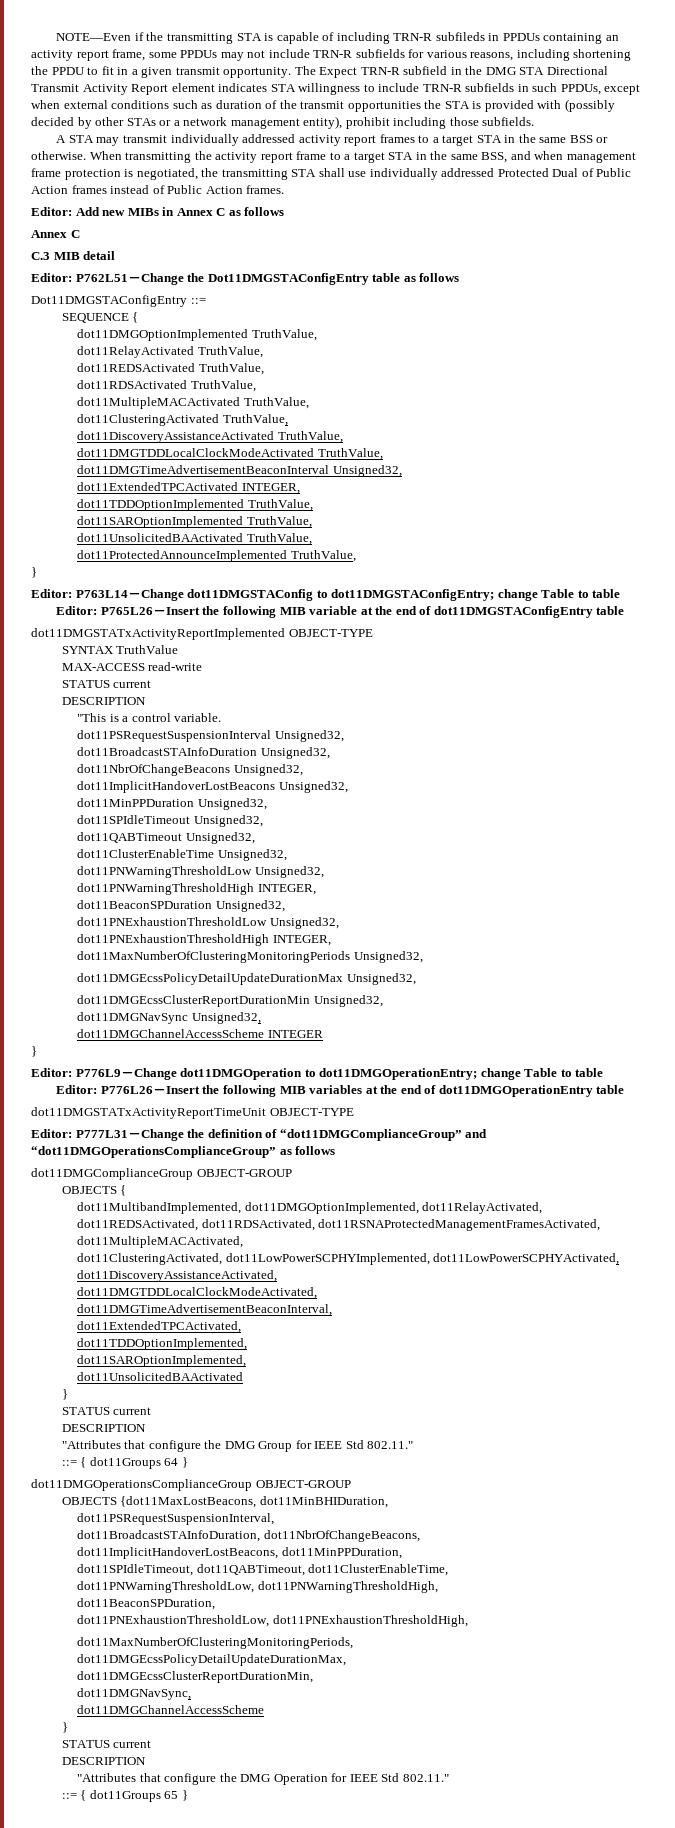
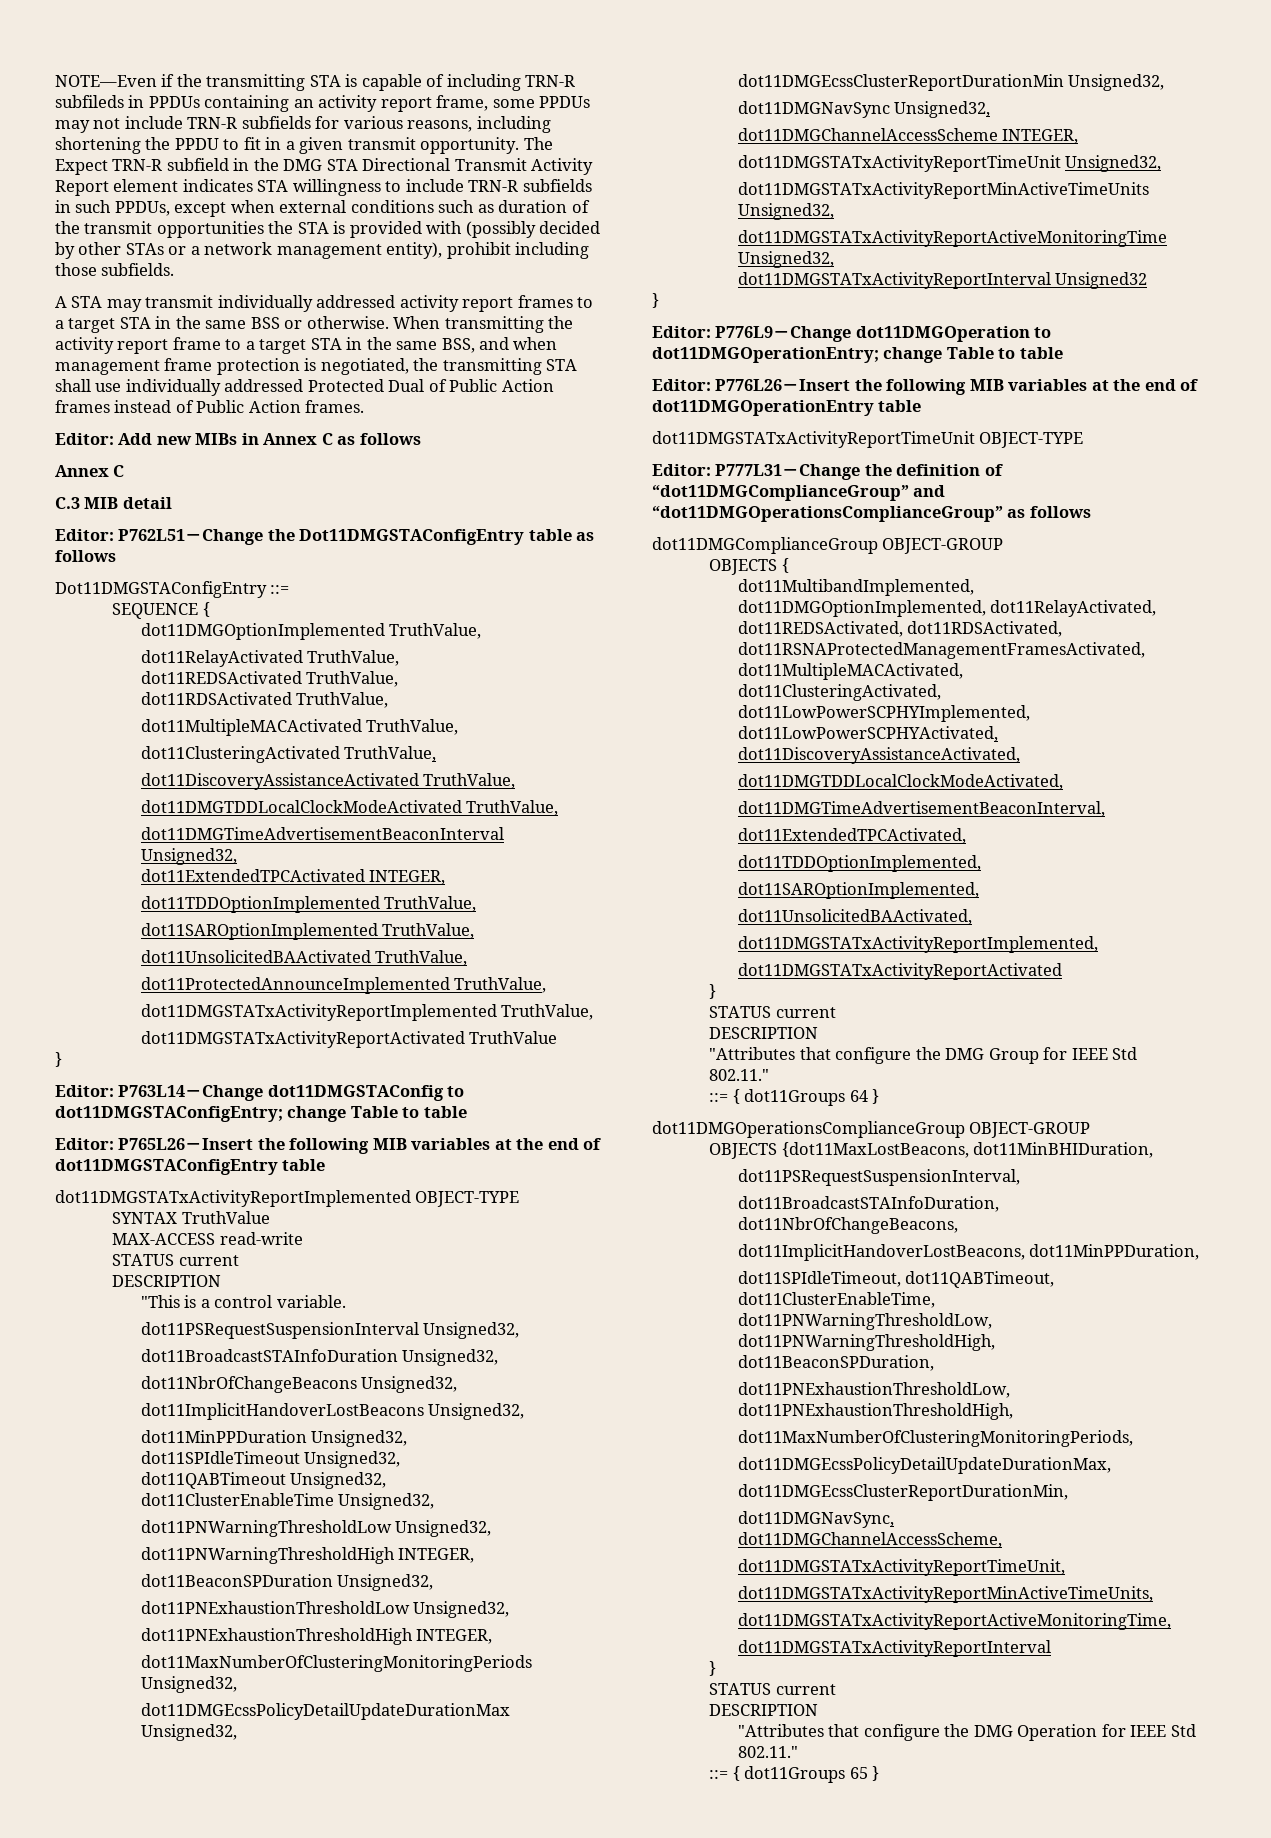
(356, 556) none -> [140,1004,594,1021] [140,1031,558,1048] // dot11DMGSTATxActivityReportImplemented TruthValue, // dot11DMGSTATxActivityReportActivated TruthValue
[309,606,358,615] variable -> [411,1138,491,1150] variables
[267,1030,323,1038] INTEGER -> [1002,129,1079,144] [737,155,1162,172] [737,182,1149,199] [737,203,834,220] [737,230,1167,247] [737,251,834,268] [737,272,1148,289] INTEGER, // dot11DMGSTATxActivityReportTimeUnit Unsigned32, // dot11DMGSTATxActivityReportMinActiveTimeUnits Unsigned32, // dot11DMGSTATxActivityReportActiveMonitoringTime Unsigned32, // dot11DMGSTATxActivityReportInterval Unsigned32
[77,1372,244,1381] dot11UnsolicitedBAActivated -> [737,909,972,925] [737,936,1098,953] [737,963,1062,980] dot11UnsolicitedBAActivated, // dot11DMGSTATxActivityReportImplemented, // dot11DMGSTATxActivityReportActivated
[77,1705,265,1714] dot11DMGChannelAccessScheme -> [737,1532,1002,1548] [737,1559,1065,1576] [737,1586,1153,1603] [737,1613,1171,1630] [737,1640,1051,1657] dot11DMGChannelAccessScheme, // dot11DMGSTATxActivityReportTimeUnit, // dot11DMGSTATxActivityReportMinActiveTimeUnits, // dot11DMGSTATxActivityReportActiveMonitoringTime, // dot11DMGSTATxActivityReportInterval

